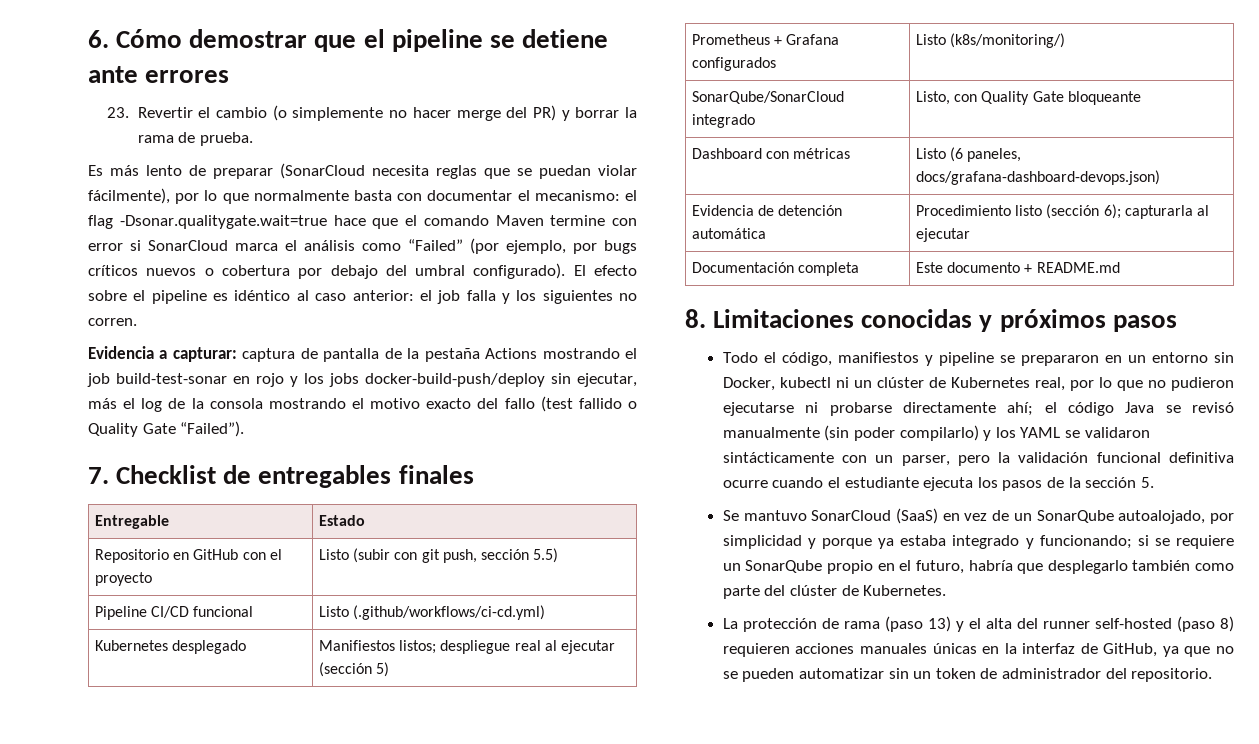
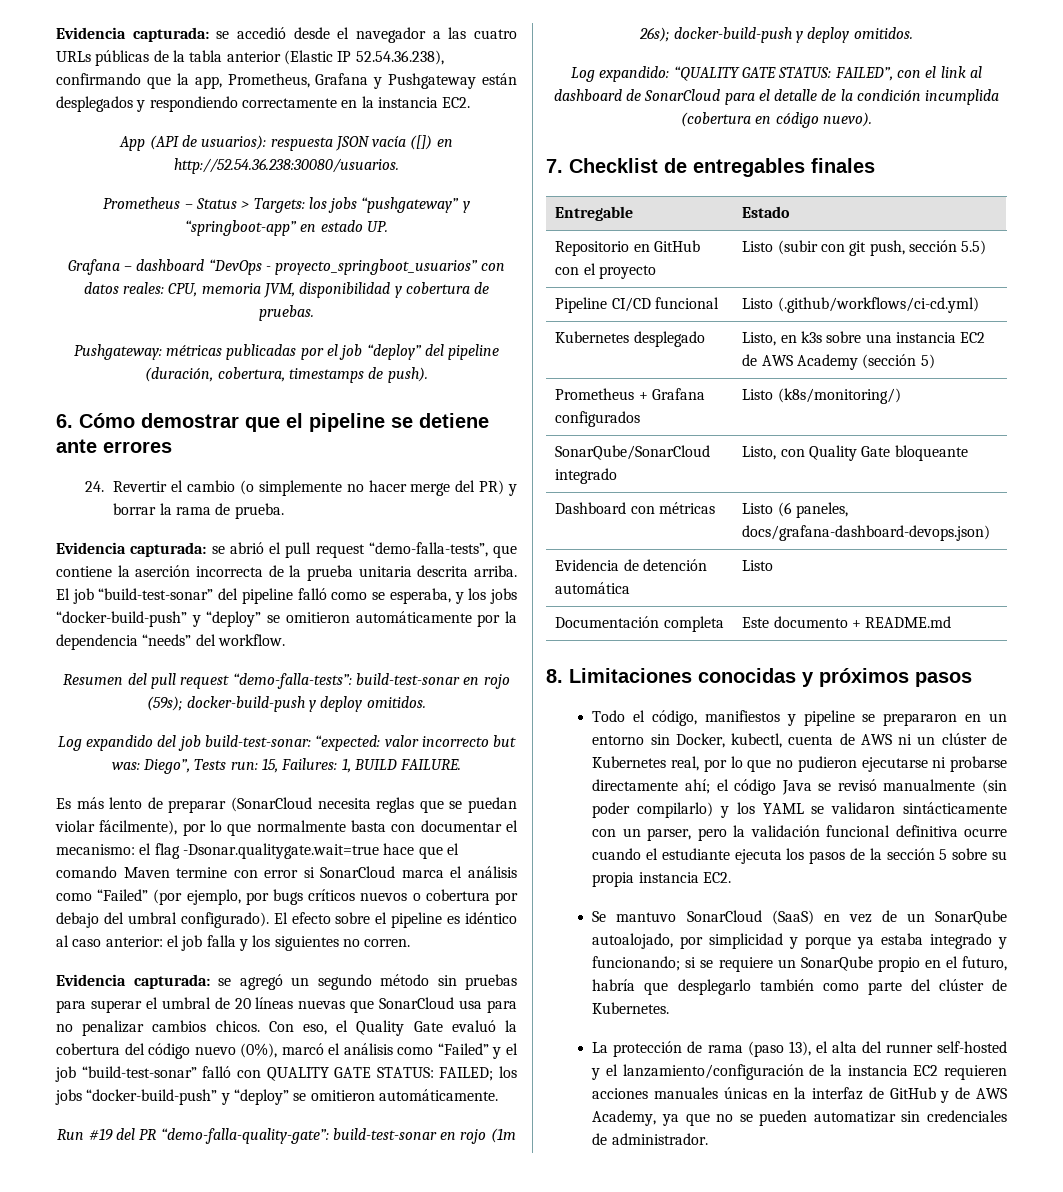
(88, 39) none -> [56,27,517,43] [56,50,444,66] [56,73,517,89] [56,96,471,112] [119,135,453,151] [174,158,399,174] [103,197,470,213] [185,220,388,236] [67,259,506,275] [83,282,490,298] [259,305,314,321] [73,344,500,360] [145,367,428,383] Evidencia capturada: se accedió desde el navegador a las cuatro URLs públicas de la tabla anterior (Elastic IP 52.54.36.238), confirmando que la app, Prometheus, Grafana y Pushgateway están desplegados y respondiendo correctamente en la instancia EC2. // App (API de usuarios): respuesta JSON vacía ([]) en http://52.54.36.238:30080/usuarios. // Prometheus – Status > Targets: los jobs “pushgateway” y “springboot-app” en estado UP. // Grafana – dashboard “DevOps - proyecto_springboot_usuarios” con datos reales: CPU, memoria JVM, disponibilidad y cobertura de pruebas. // Pushgateway: métricas publicadas por el job “deploy” del pipeline (duración, cobertura, timestamps de push). //
[107,107,130,118] 23. -> [84,481,104,492] 24.
(253, 139) none -> [56,542,517,558] [56,565,517,581] [56,588,518,604] [56,611,517,627] [56,634,285,650] [63,673,510,689] [147,696,426,712] [57,735,517,751] [111,758,462,774] // Evidencia capturada: se abrió el pull request “demo-falla-tests”, que contiene la aserción incorrecta de la prueba unitaria descrita arriba. El job “build-test-sonar” del pipeline falló como se esperaba, y los jobs “docker-build-push” y “deploy” se omitieron automáticamente por la dependencia “needs” del workflow. // Resumen del pull request “demo-falla-tests”: build-test-sonar en rojo (59s); docker-build-push y deploy omitidos. // Log expandido del job build-test-sonar: “expected: valor incorrecto but was: Diego”, Tests run: 15, Failures: 1, BUILD FAILURE.
[159,347,637,362] [87,373,637,387] [88,396,638,412] [88,421,245,437] a capturar: captura de pantalla de la pestaña Actions mostrando el job build-test-sonar en rojo y los jobs docker-build-push/deploy sin ejecutar, más el log de la consola mostrando el motivo exacto del fallo (test fallido o Quality Gate “Failed”). -> [133,974,517,990] [56,997,518,1013] [56,1020,517,1036] [56,1043,519,1059] [55,1066,517,1082] [55,1089,498,1105] [57,1128,516,1144] [639,27,913,43] [571,66,982,82] [553,89,1000,105] [681,112,872,128] capturada: se agregó un segundo método sin pruebas para superar el umbral de 20 líneas nuevas que SonarCloud usa para no penalizar cambios chicos. Con eso, el Quality Gate evaluó la cobertura del código nuevo (0%), marcó el análisis como “Failed” y el job “build-test-sonar” falló con QUALITY GATE STATUS: FAILED; los jobs “docker-build-push” y “deploy” se omitieron automáticamente. // Run #19 del PR “demo-falla-quality-gate”: build-test-sonar en rojo (1m 26s); docker-build-push y deploy omitidos. // Log expandido: “QUALITY GATE STATUS: FAILED”, con el link al dashboard de SonarCloud para el detalle de la condición incumplida (cobertura en código nuevo).
[319,640,615,654] Manifiestos listos; despliegue real al ejecutar -> [742,331,986,346] [742,354,859,370] Listo, en k3s sobre una instancia EC2 de AWS Academy
[916,204,1209,219] [916,228,971,242] Procedimiento listo (sección 6); capturarla al ejecutar -> [742,560,774,571] Listo
[779,377,831,388] kubectl -> [731,733,892,748] kubectl, cuenta de AWS
[1140,477,1154,488] 5. -> [939,848,1008,860] [592,872,731,887] 5 sobre su propia instancia EC2.
[927,616,964,632] 13) y -> [788,1041,811,1056] 13),
[1176,616,1234,632] (paso 8) -> [591,1064,939,1080] y el lanzamiento/configuración de la instancia EC2
[1103,643,1158,657] GitHub, -> [889,1087,1007,1103] [592,1110,657,1126] GitHub y de AWS Academy,
[913,668,1213,682] un token de administrador del repositorio. -> [927,1110,1007,1122] [592,1133,708,1145] credenciales de administrador.

